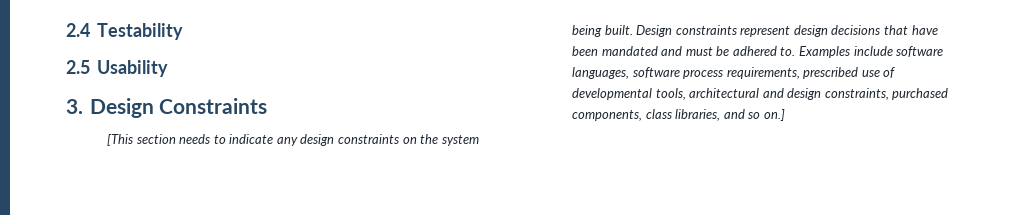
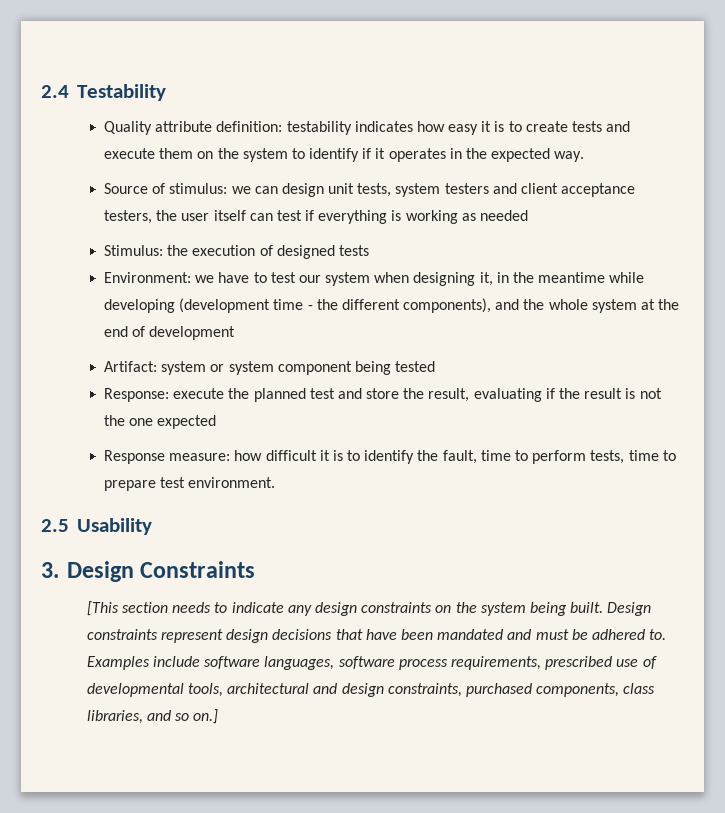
(183, 31) none -> [103,121,631,135] [103,148,585,162] [103,183,636,197] [103,210,528,224] [103,245,369,259] [103,272,645,286] [103,298,680,313] [103,326,236,340] [103,361,436,375] [103,388,662,402] [103,415,217,429] [103,450,676,464] [103,477,276,491] // Quality attribute definition: testability indicates how easy it is to create tests and execute them on the system to identify if it operates in the expected way. // Source of stimulus: we can design unit tests, system testers and client acceptance testers, the user itself can test if everything is working as needed // Stimulus: the execution of designed tests // Environment: we have to test our system when designing it, in the meantime while developing (development time - the different components), and the whole system at the end of development // Artifact: system or system component being tested // Response: execute the planned test and store the result, evaluating if the result is not the one expected // Response measure: how difficult it is to identify the fault, time to perform tests, time to prepare test environment.

